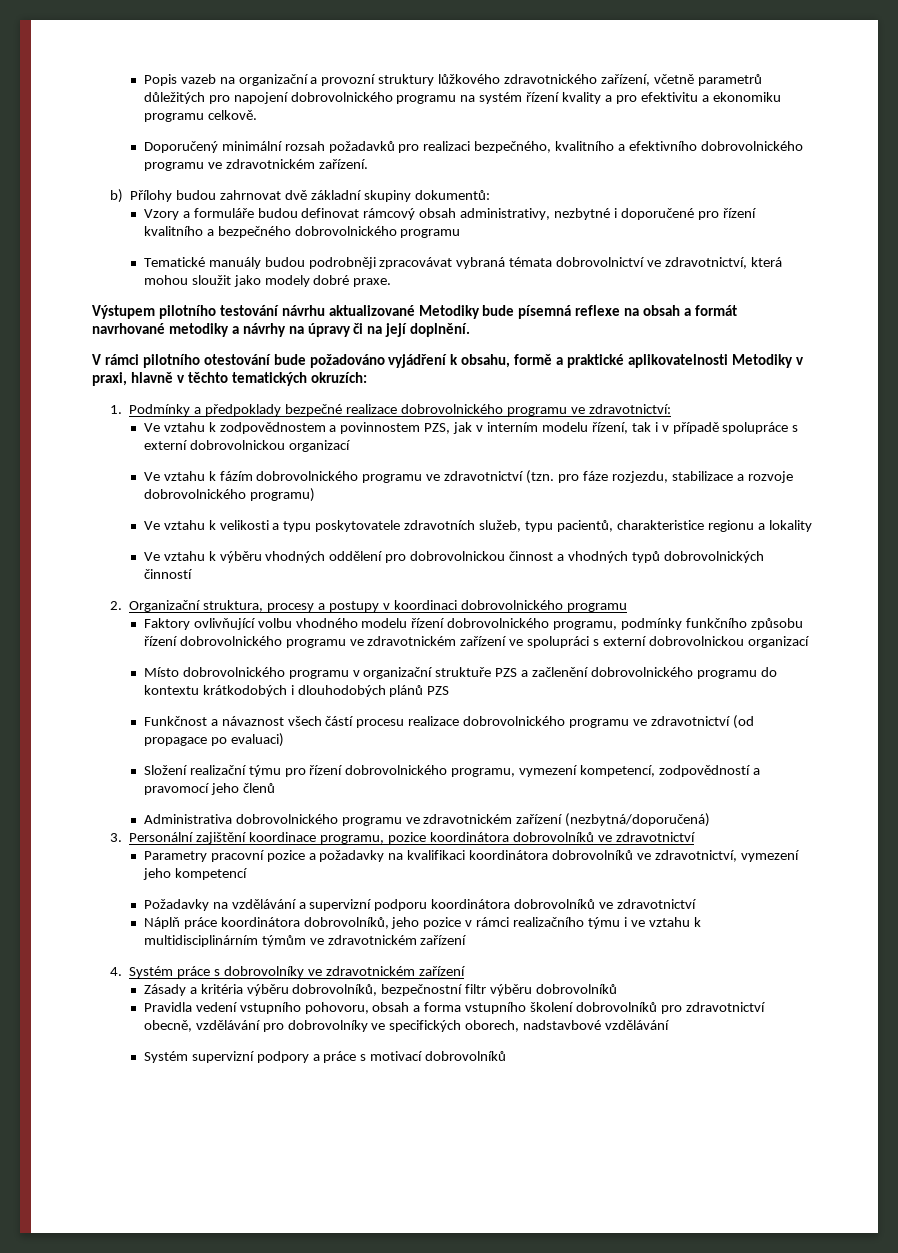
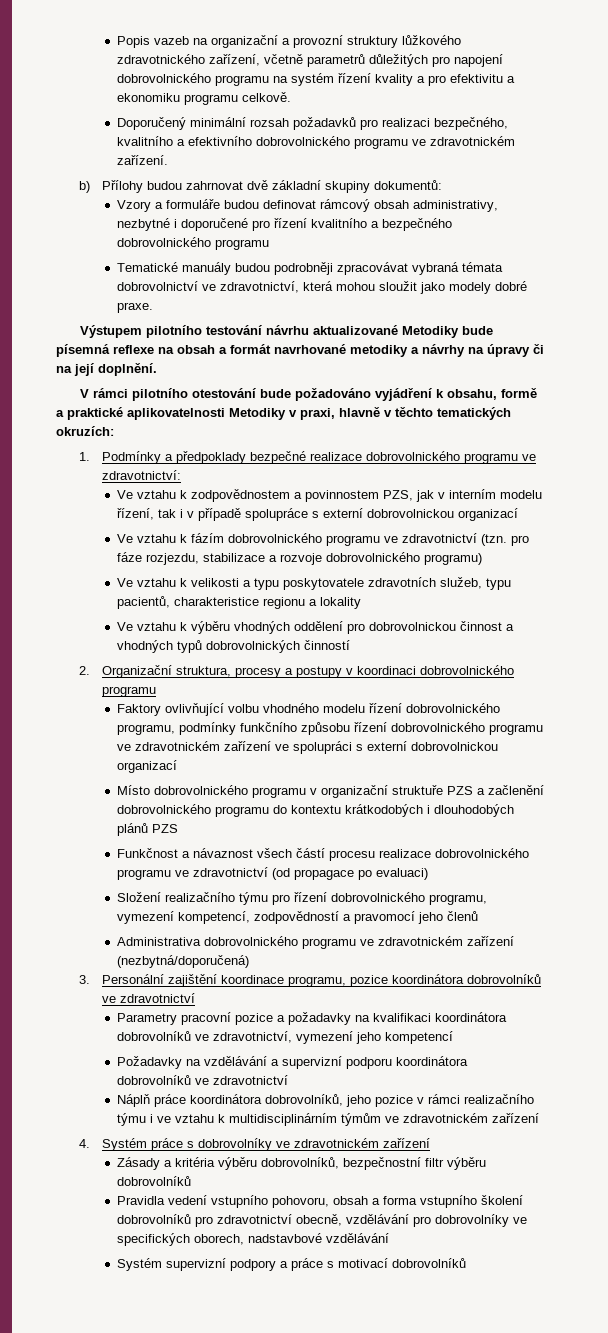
[189,765,246,775] realizační -> [164,892,235,902] realizačního

